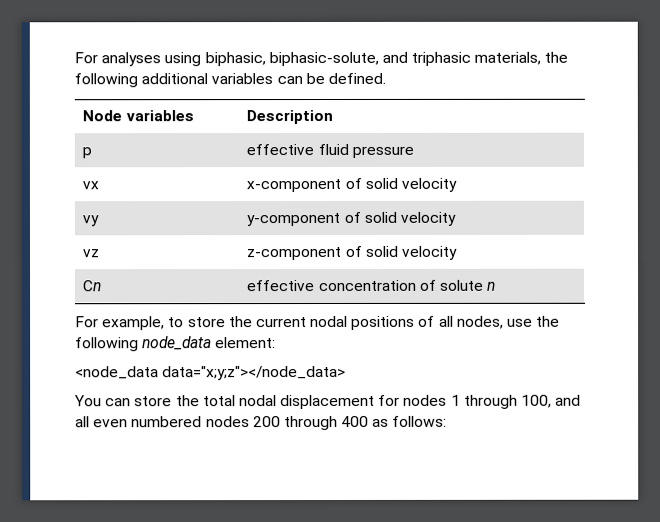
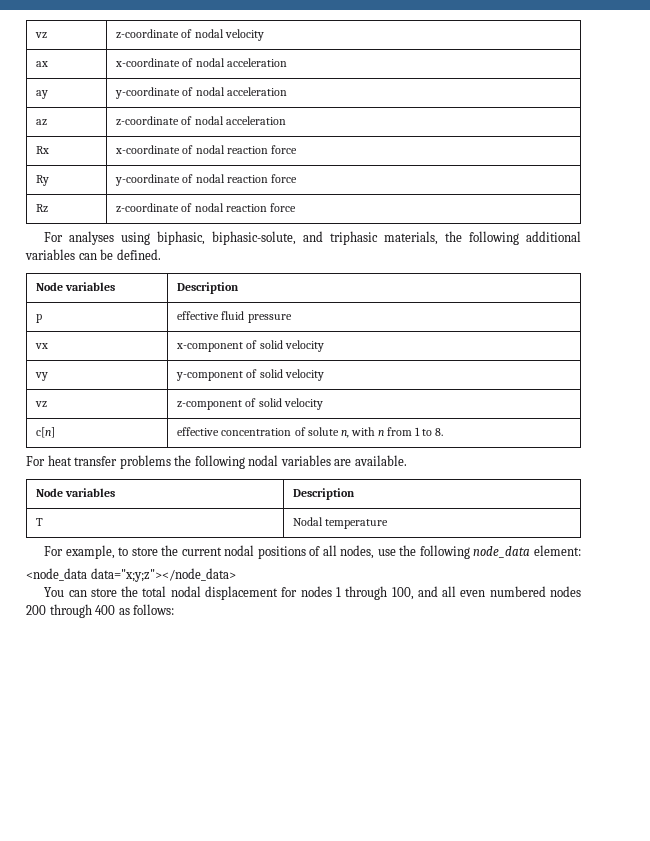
(74, 58) none -> [35,32,48,39] [116,29,264,41] [36,61,49,67] [115,58,287,67] [36,90,49,99] [115,87,287,99] [36,119,48,126] [116,116,286,126] [36,146,50,154] [115,145,297,154] [36,175,50,186] [115,174,297,186] [36,204,49,213] [116,203,296,213] vz | z-coordinate of nodal velocity // ax | x-coordinate of nodal acceleration // ay | y-coordinate of nodal acceleration // az | z-coordinate of nodal acceleration // Rx | x-coordinate of nodal reaction force // Ry | y-coordinate of nodal reaction force // Rz | z-coordinate of nodal reaction force //
[83,280,103,292] Cn -> [36,427,56,438] c[n]
(485, 285) none -> [340,427,375,438] n, with
(497, 286) none -> [387,427,444,436] [26,455,407,469] [36,488,116,497] [293,488,356,500] [36,518,44,526] [293,517,389,529] from 1 to 8. // For heat transfer problems the following nodal variables are available. // Node variables | Description // T | Nodal temperature

